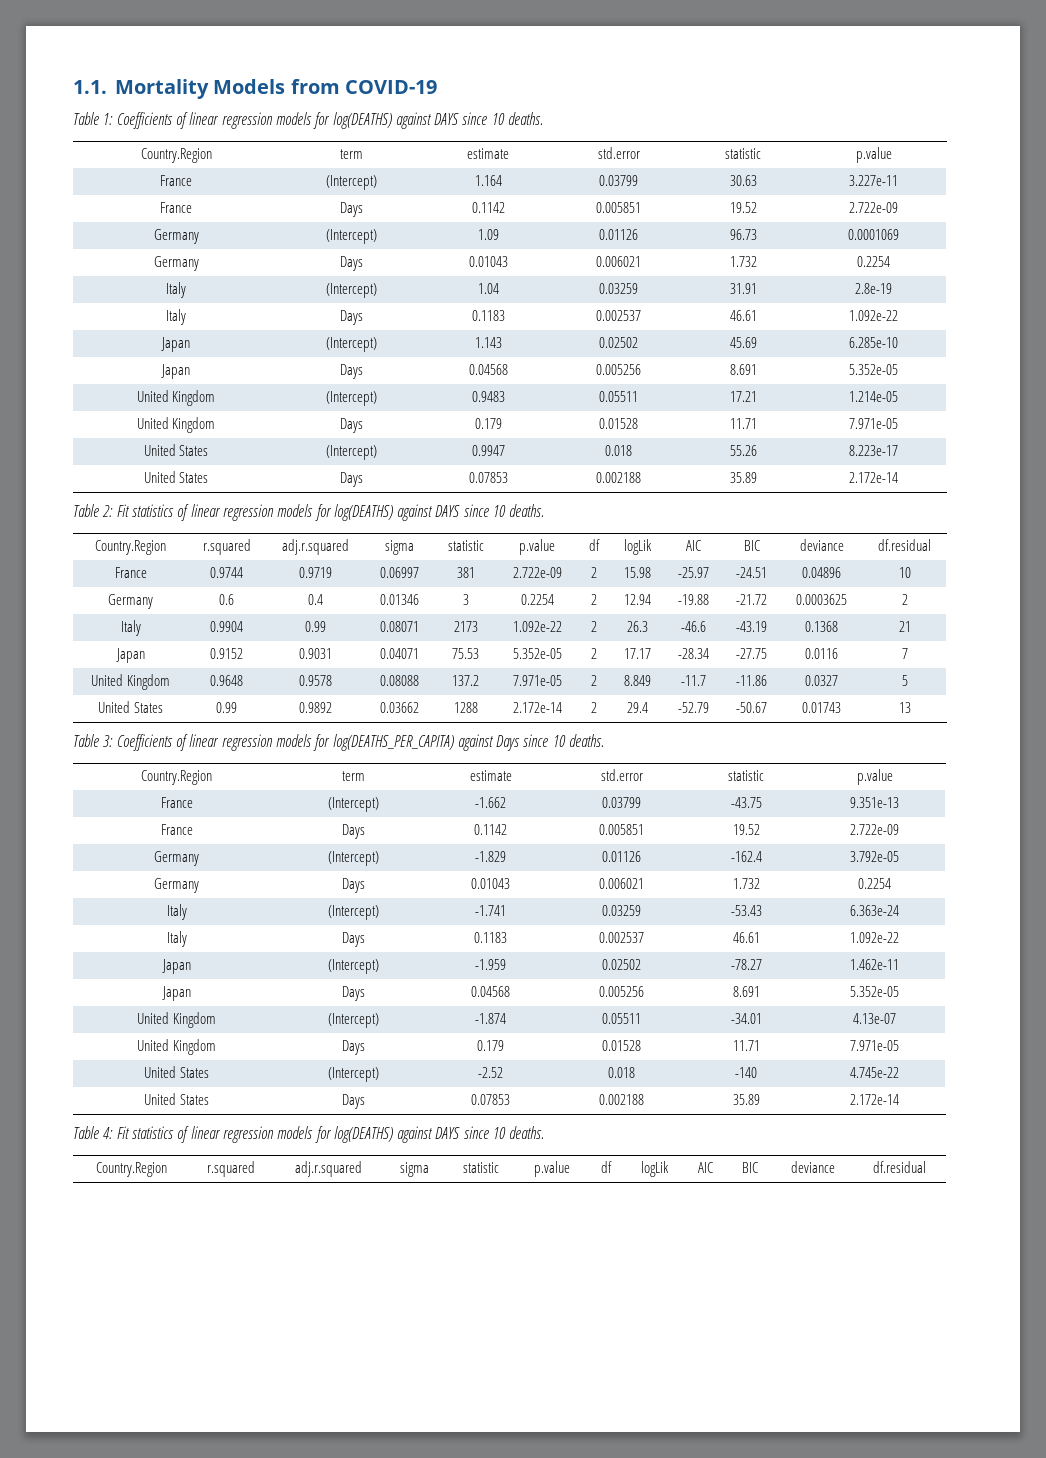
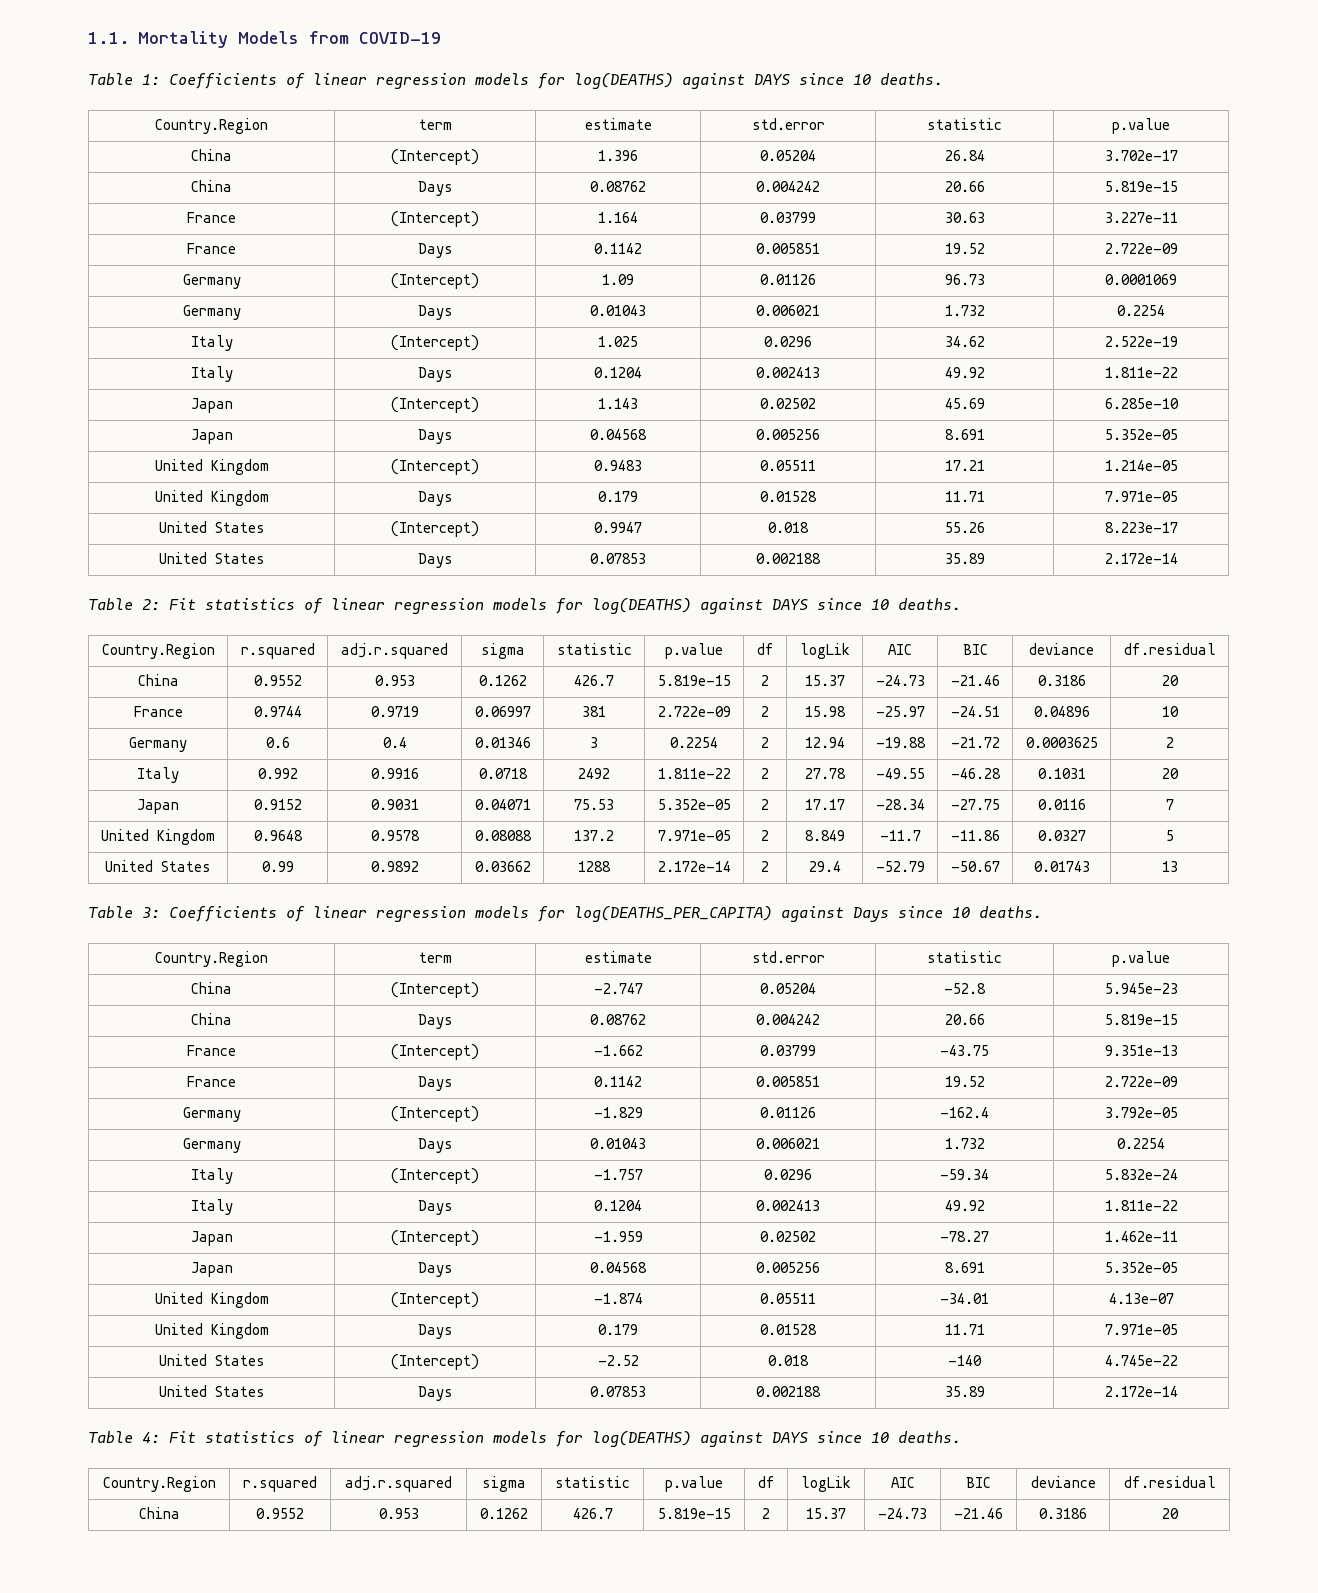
(892, 155) none -> [191,149,232,161] [391,149,479,165] [598,150,638,161] [760,150,816,161] [944,150,985,161] [1104,150,1178,161] [191,180,232,192] [417,181,453,196] [590,181,646,192] [756,181,820,192] [944,181,985,192] [1104,181,1178,192] // China | (Intercept) | 1.396 | 0.05204 | 26.84 | 3.702e-17 // China | Days | 0.08762 | 0.004242 | 20.66 | 5.819e-15
[477,283,499,294] [599,283,638,294] [729,283,757,294] [855,283,892,294] [166,309,186,325] [340,310,363,325] [471,310,505,321] [596,310,641,321] [729,310,757,321] [849,310,898,321] 1.04 | 0.03259 | 31.91 | 2.8e-19 // Italy | Days | 0.1183 | 0.002537 | 46.61 | 1.092e-22 -> [598,336,638,347] [764,336,812,347] [944,336,985,347] [1104,336,1178,347] [190,366,233,382] [417,367,453,382] [594,367,642,378] [756,367,820,378] [944,367,985,378] [1104,367,1178,378] 1.025 | 0.0296 | 34.62 | 2.522e-19 // Italy | Days | 0.1204 | 0.002413 | 49.92 | 1.811e-22
(931, 545) none -> [137,674,179,686] [253,675,302,686] [374,675,415,686] [478,675,527,686] [574,675,614,686] [657,675,731,686] [761,675,769,686] [804,675,845,686] [875,675,925,686] [950,675,1000,686] [1037,675,1086,686] [1161,675,1179,686] // China | 0.9552 | 0.953 | 0.1262 | 426.7 | 5.819e-15 | 2 | 15.37 | -24.73 | -21.46 | 0.3186 | 20
[210,621,243,632] [305,621,326,632] [380,621,419,632] [453,621,478,632] [512,621,562,632] [590,621,597,632] [627,621,648,632] [681,621,706,632] [736,621,767,632] [805,621,838,632] [898,621,911,632] 0.9904 | 0.99 | 0.08071 | 2173 | 1.092e-22 | 2 | 26.3 | -46.6 | -43.19 | 0.1368 | 21 -> [257,768,298,779] [370,768,419,779] [478,768,528,779] [578,768,610,779] [657,768,731,779] [761,768,769,779] [804,768,846,779] [875,768,925,779] [950,768,1001,779] [1037,768,1086,779] [1161,768,1179,779] 0.992 | 0.9916 | 0.0718 | 2492 | 1.811e-22 | 2 | 27.78 | -49.55 | -46.28 | 0.1031 | 20
(893, 777) none -> [191,982,232,994] [391,982,479,998] [593,983,643,994] [760,983,816,994] [944,983,986,994] [1104,983,1178,994] [191,1013,232,1025] [417,1014,453,1029] [590,1014,646,1025] [756,1014,820,1025] [944,1014,985,1025] [1104,1014,1178,1025] // China | (Intercept) | -2.747 | 0.05204 | -52.8 | 5.945e-23 // China | Days | 0.08762 | 0.004242 | 20.66 | 5.819e-15
[475,905,506,916] [602,905,641,916] [730,905,762,916] [850,905,899,916] [166,931,187,947] [341,932,365,947] [474,932,507,943] [599,932,644,943] [732,932,760,943] [850,932,899,943] -1.741 | 0.03259 | -53.43 | 6.363e-24 // Italy | Days | 0.1183 | 0.002537 | 46.61 | 1.092e-22 -> [593,1169,643,1180] [764,1169,812,1180] [940,1169,989,1180] [1104,1169,1178,1180] [190,1199,233,1215] [417,1200,453,1215] [594,1200,642,1211] [756,1200,820,1211] [944,1200,985,1211] [1104,1200,1178,1211] -1.757 | 0.0296 | -59.34 | 5.832e-24 // Italy | Days | 0.1204 | 0.002413 | 49.92 | 1.811e-22
(926, 1167) none -> [138,1507,180,1519] [256,1508,304,1519] [378,1508,419,1519] [480,1508,528,1519] [572,1508,613,1519] [657,1508,731,1519] [762,1508,770,1519] [806,1508,846,1519] [878,1508,927,1519] [954,1508,1003,1519] [1039,1508,1087,1519] [1161,1508,1179,1519] // China | 0.9552 | 0.953 | 0.1262 | 426.7 | 5.819e-15 | 2 | 15.37 | -24.73 | -21.46 | 0.3186 | 20

